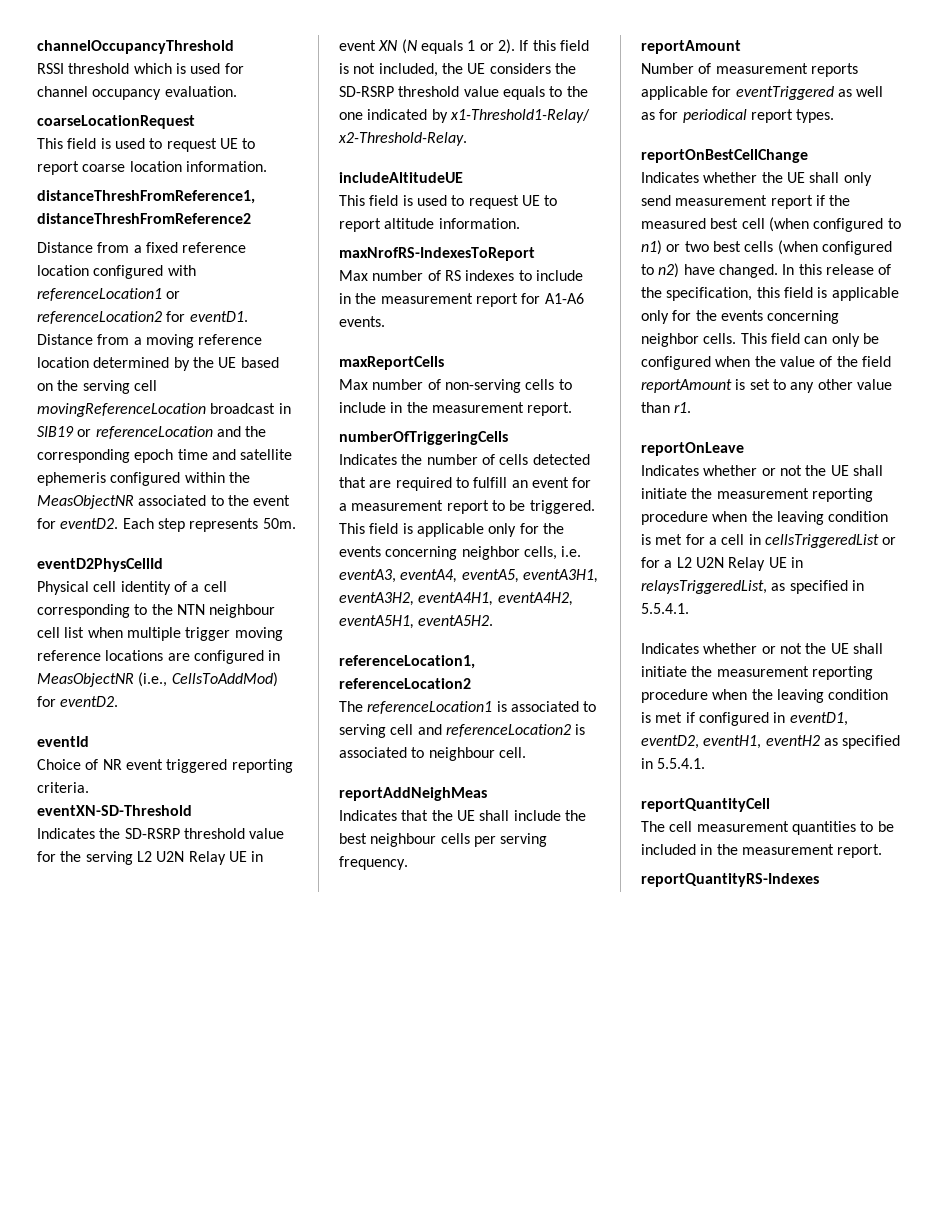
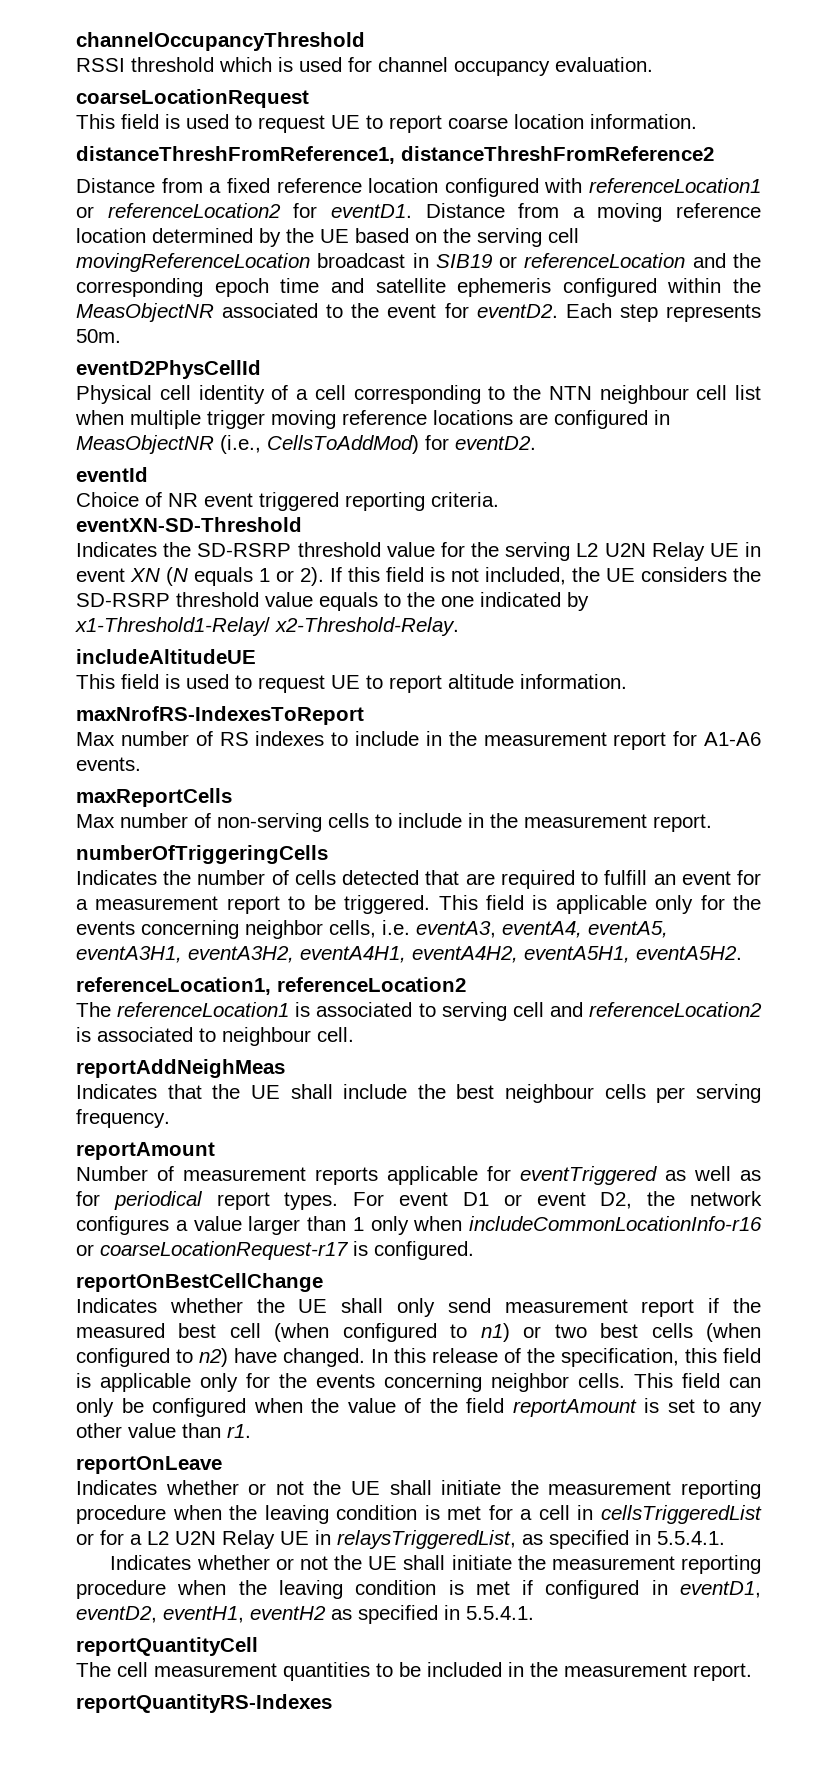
(835, 116) none -> [353,1191,763,1209] [76,1216,762,1235] [76,1241,474,1260] For event D1 or event D2, the network configures a value larger than 1 only when includeCommonLocationInfo-r16 or coarseLocationRequest-r17 is configured.

